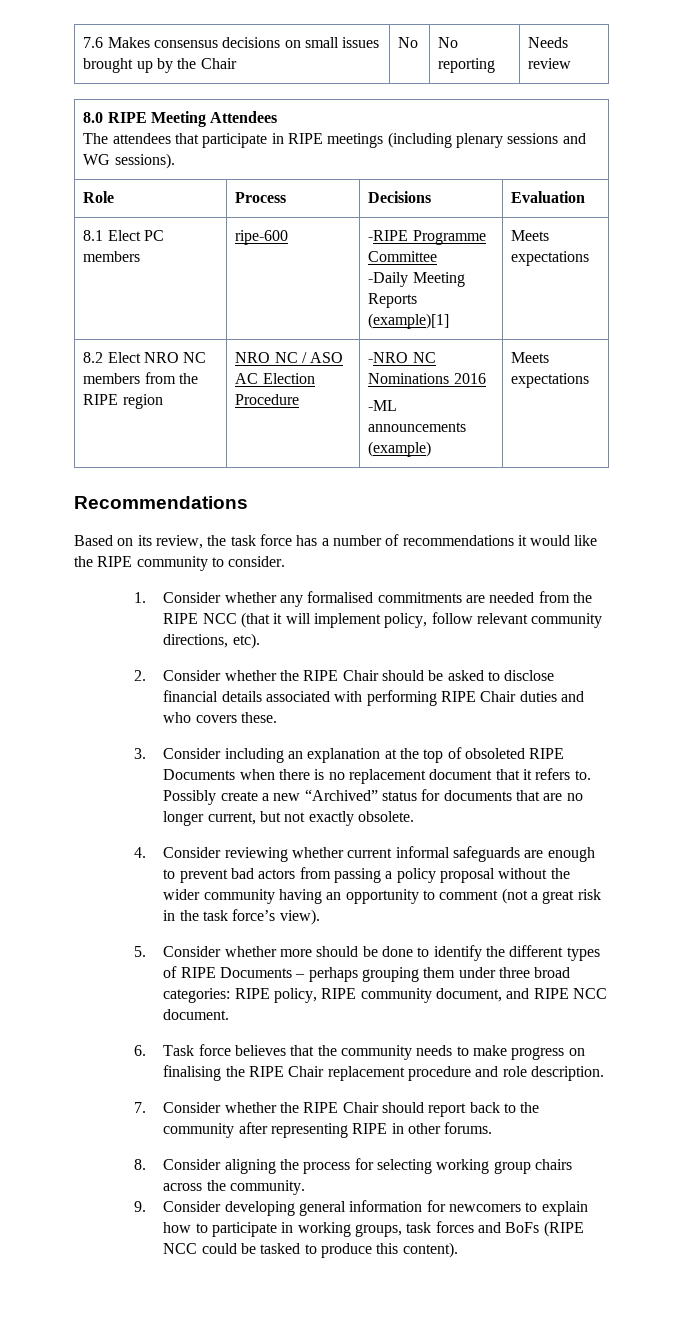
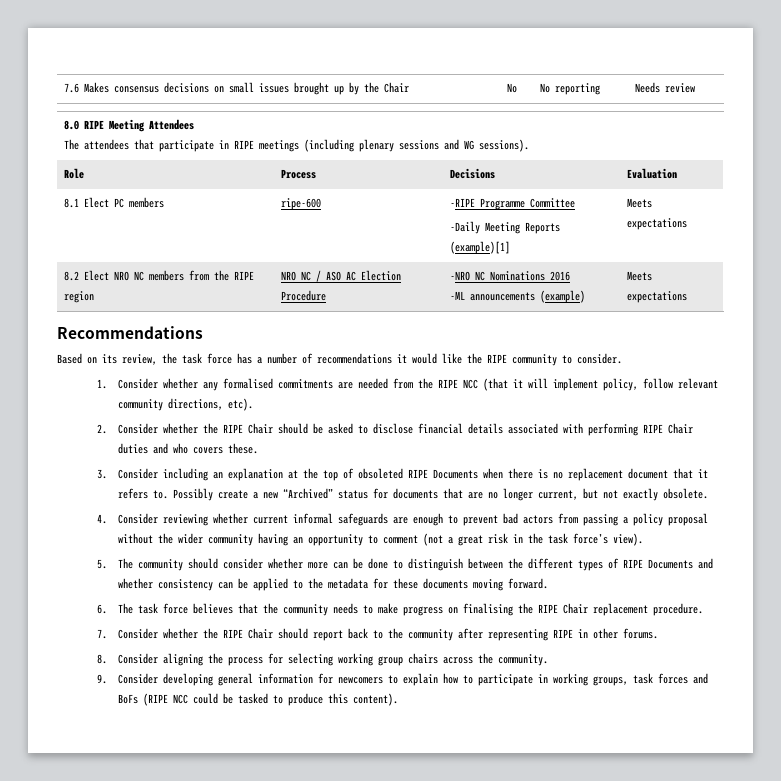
[163,946,222,957] Consider -> [117,558,263,571] The community should consider
[316,946,359,957] should -> [332,562,348,569] can
[433,945,482,961] identify -> [407,558,503,571] distinguish between
[295,967,571,982] [163,988,607,1003] [163,1009,230,1020] – perhaps grouping them under three broad categories: RIPE policy, RIPE community document, and RIPE NCC document. -> [697,558,713,569] [117,578,548,591] and whether consistency can be applied to the metadata for these documents moving forward.
[163,1045,195,1056] Task -> [117,603,158,614] The task
[407,1066,604,1081] procedure and role description. -> [652,603,703,616] procedure.

